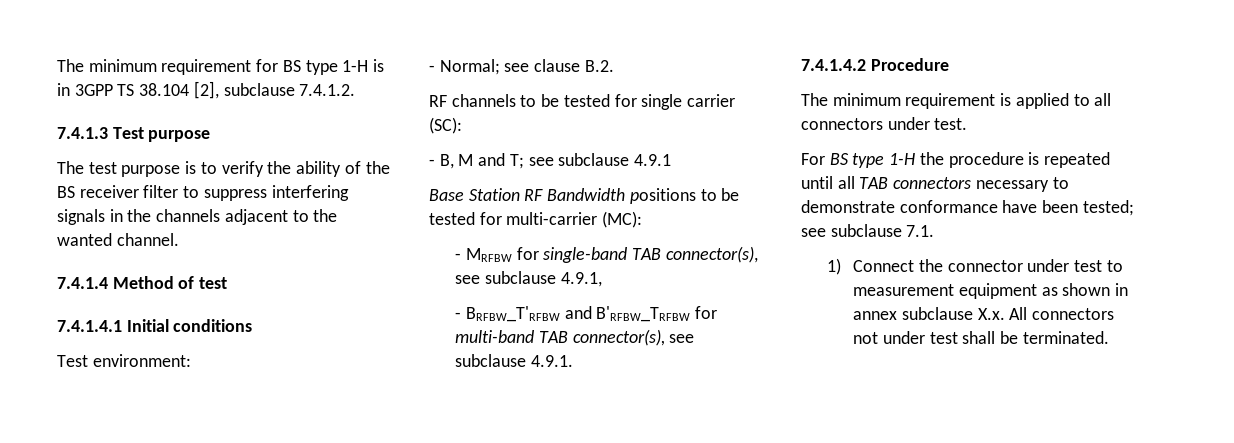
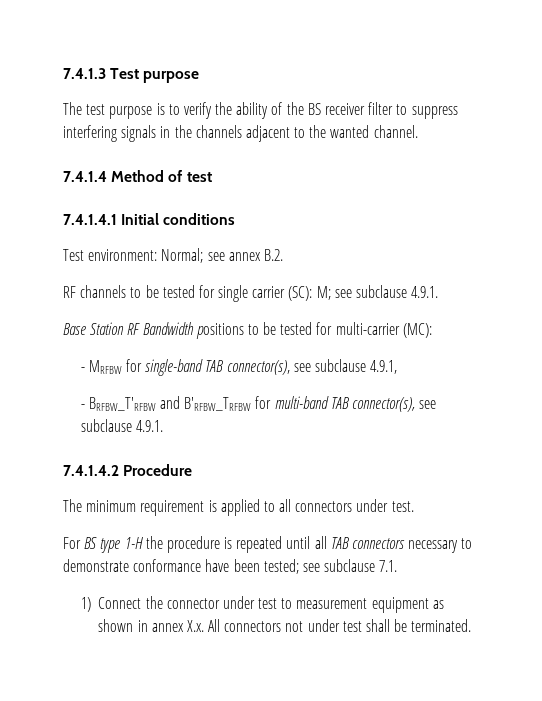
[57,59,385,75] [57,81,356,99] The minimum requirement for BS type 1-H is in 3GPP TS 38.104 [2], subclause 7.4.1.2. // -> (63, 73) none
[429,65,435,72] // - -> (158, 255) none
[534,59,581,72] clause -> [228,252,261,261] annex
[429,153,672,169] // - B, M and T; see subclause 4.9.1 -> [316,285,439,300] M; see subclause 4.9.1.
[901,307,973,320] subclause -> (184, 627) none

